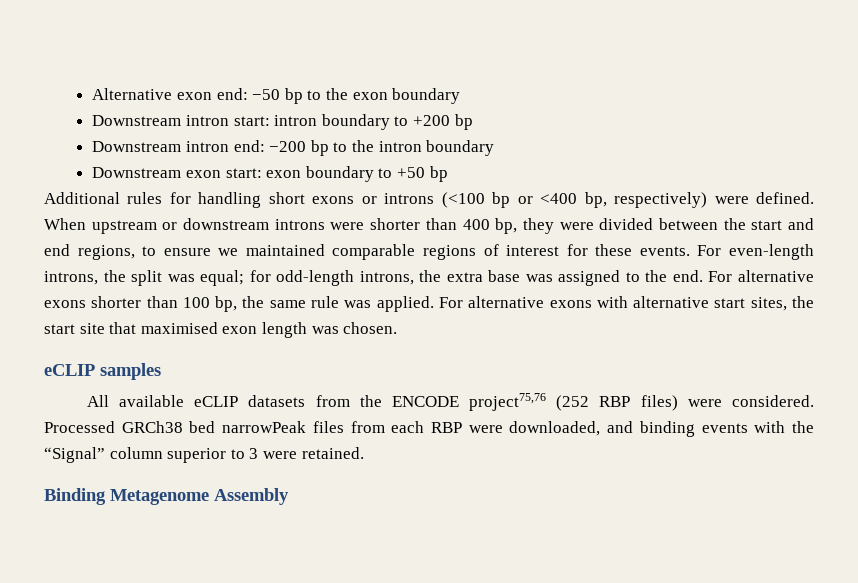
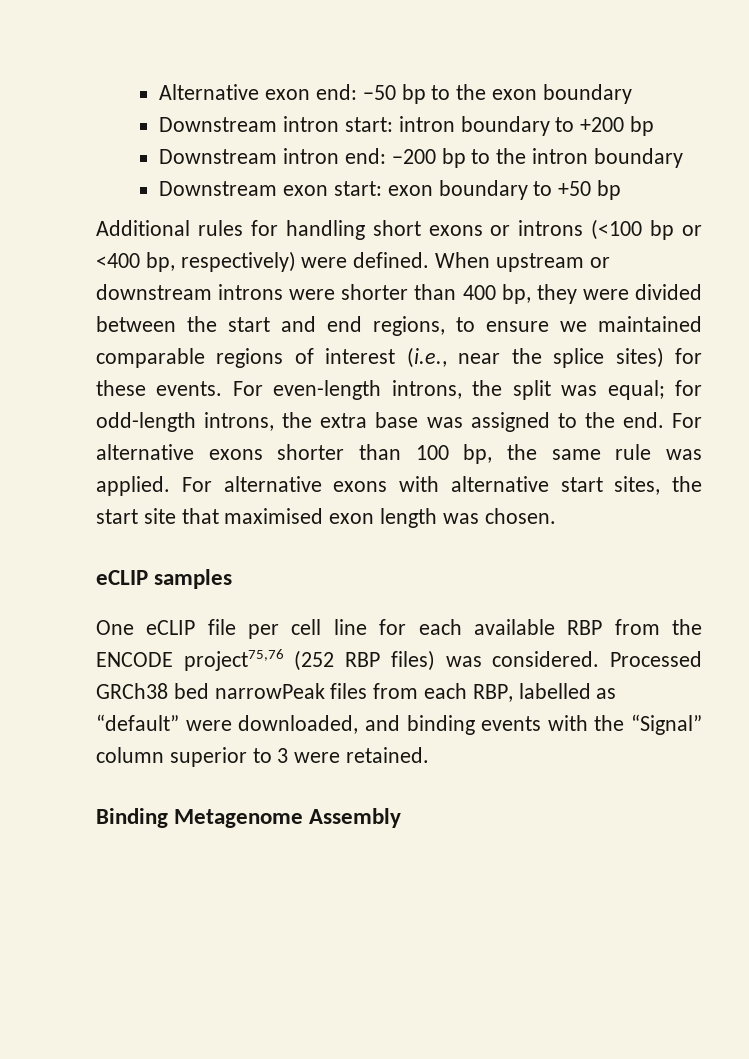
(560, 250) none -> [406,347,664,368] (i.e., near the splice sites)
[86,395,306,407] All available eCLIP datasets -> [96,619,603,639] One eCLIP file per cell line for each available RBP
[687,399,722,407] were -> [445,656,482,667] was
[431,422,463,433] RBP -> [472,683,617,702] [96,714,179,731] RBP, labelled as “default”

